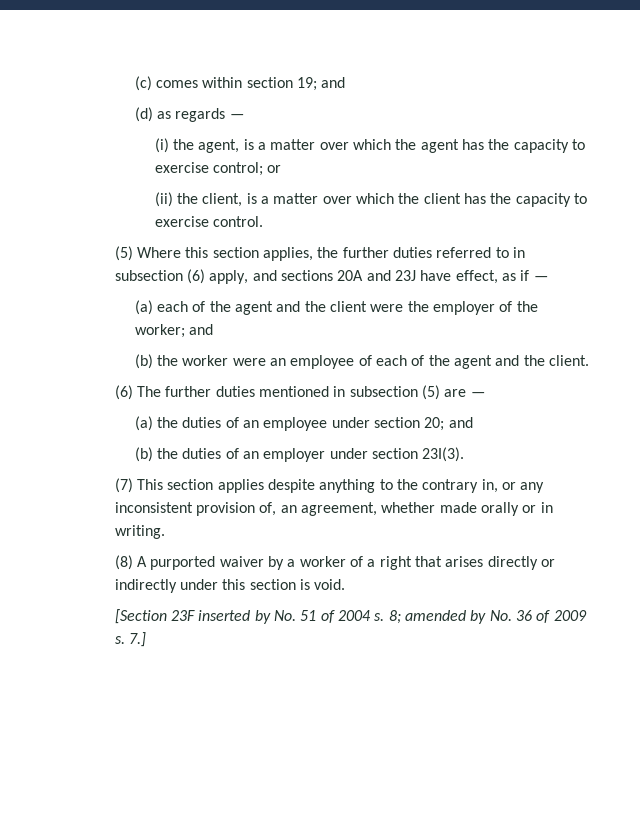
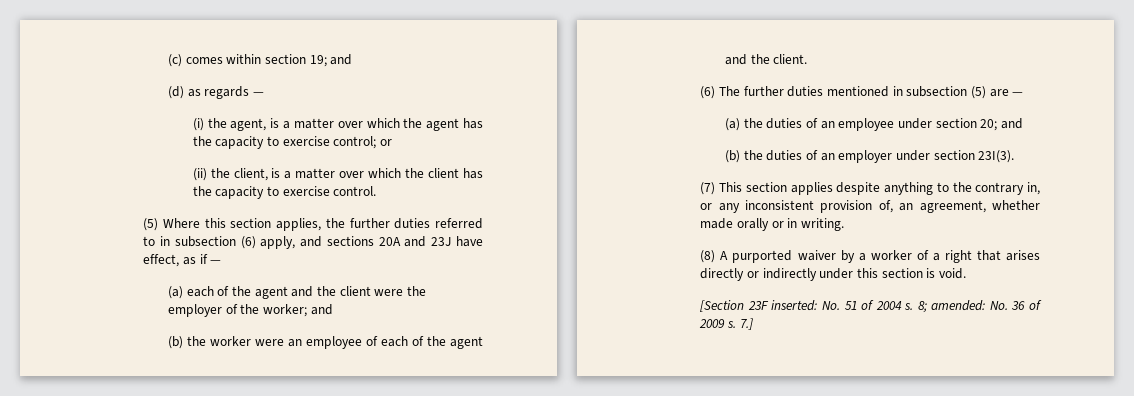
[198,610,271,624] inserted by -> [771,300,818,311] inserted:
[405,610,487,624] amended by -> [931,300,986,311] amended:

